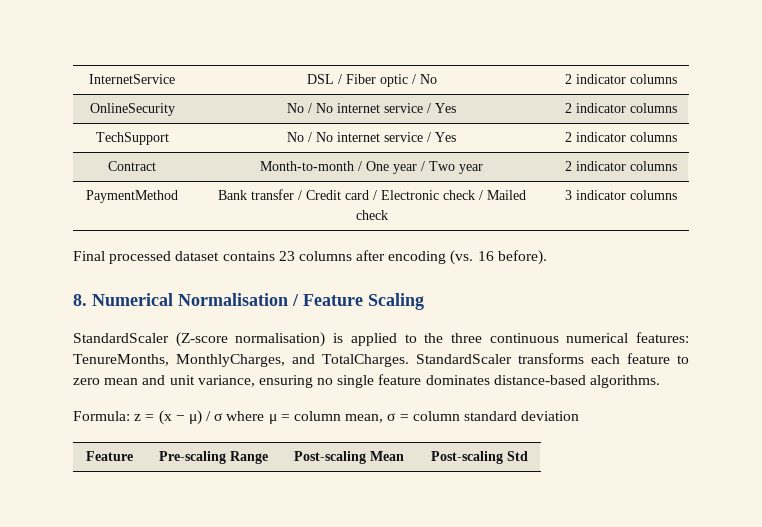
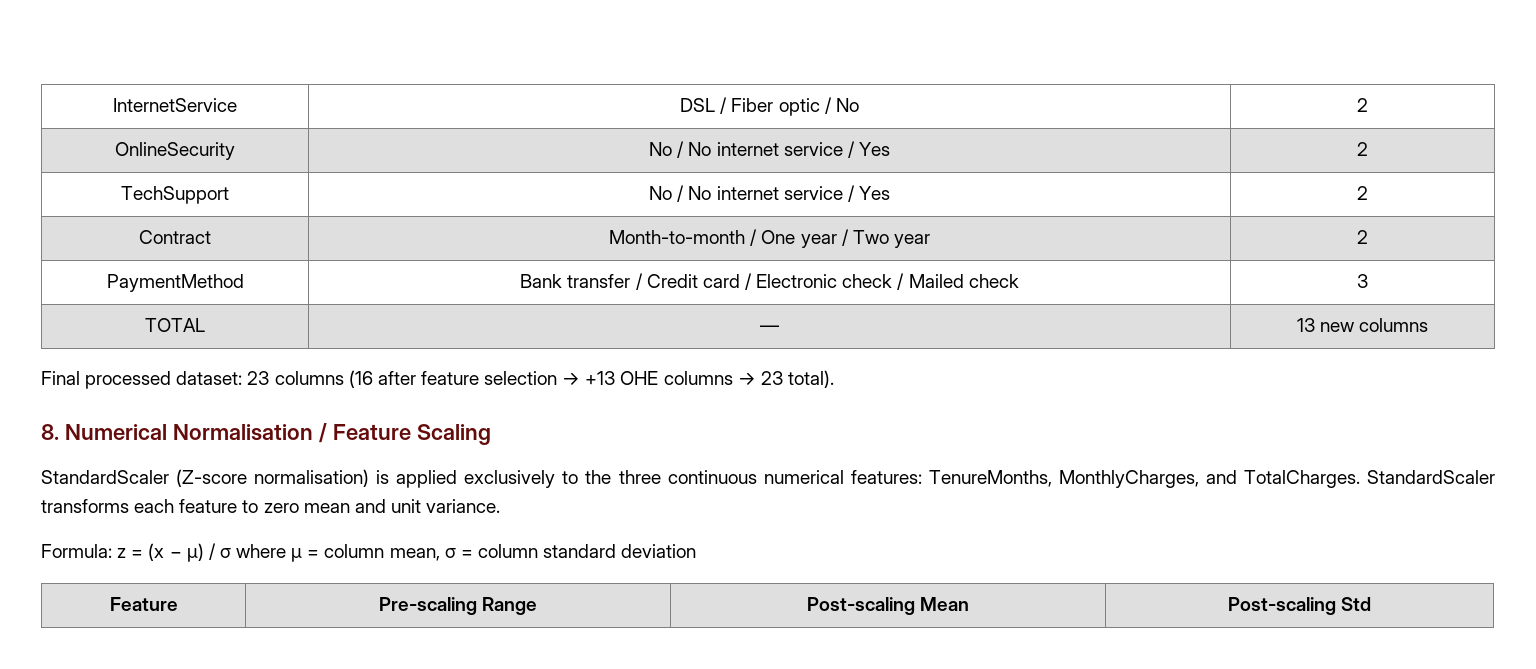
[575,74,677,84] indicator columns -> (1368, 105) none
[575,103,677,113] indicator columns -> (1368, 149) none
[575,132,677,142] indicator columns -> (1368, 193) none
[575,161,677,171] indicator columns -> (1368, 237) none
[575,190,626,200] indicator -> [145,318,205,332] [760,325,779,332] [1296,318,1354,332] // TOTAL | — | 13 new
[175,250,547,265] dataset contains 23 columns after encoding (vs. 16 before). -> [176,370,834,388] dataset: 23 columns (16 after feature selection → +13 OHE columns → 23 total).
(397, 339) none -> [464,470,556,488] exclusively
[197,374,661,388] variance, ensuring no single feature dominates distance-based algorithms. -> [426,499,501,513] variance.

